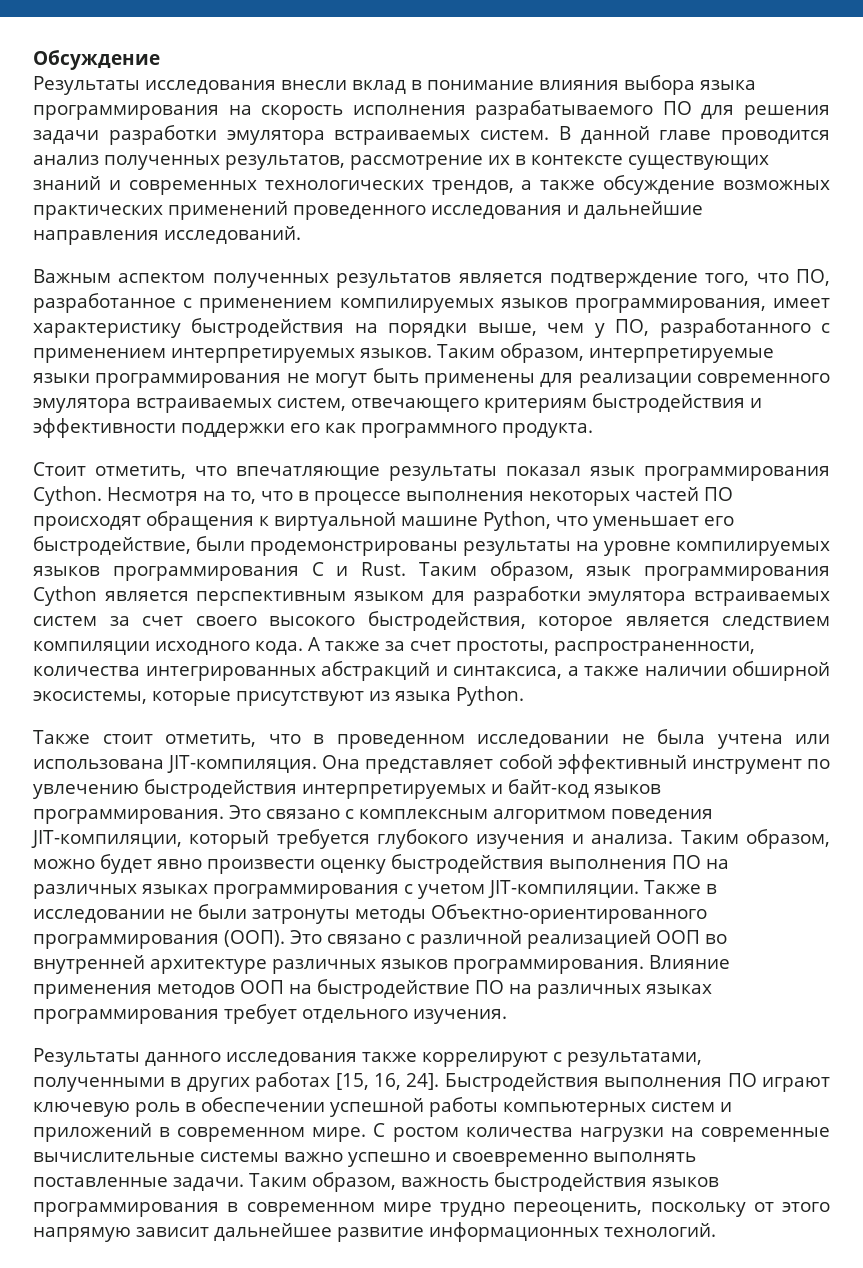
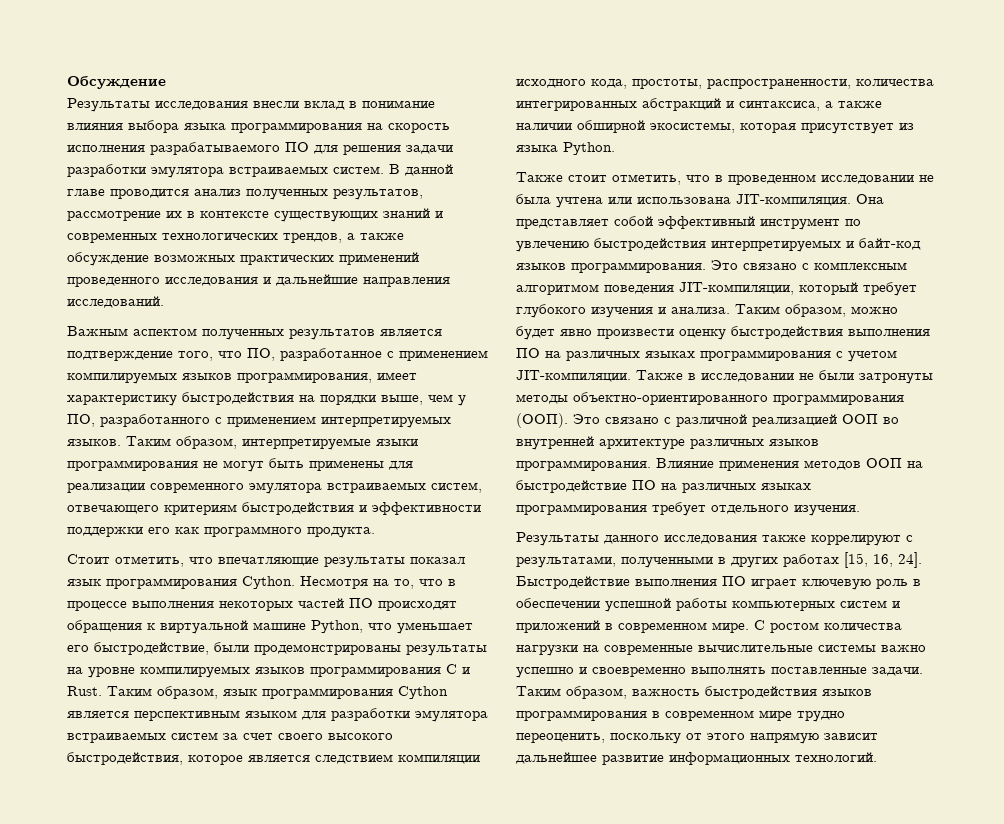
[255,637,451,655] кода. А также за счет -> [591,79,627,89] кода,
[152,691,364,706] которые присутствуют -> [740,123,894,134] которая присутствует
[276,829,370,849] требуется -> [863,282,917,296] требует
[431,904,707,924] Объектно-ориентированного -> [573,392,768,405] объектно-ориентированного
[444,1073,830,1092] Быстродействия выполнения ПО играют -> [516,576,797,589] Быстродействие выполнения ПО играет

